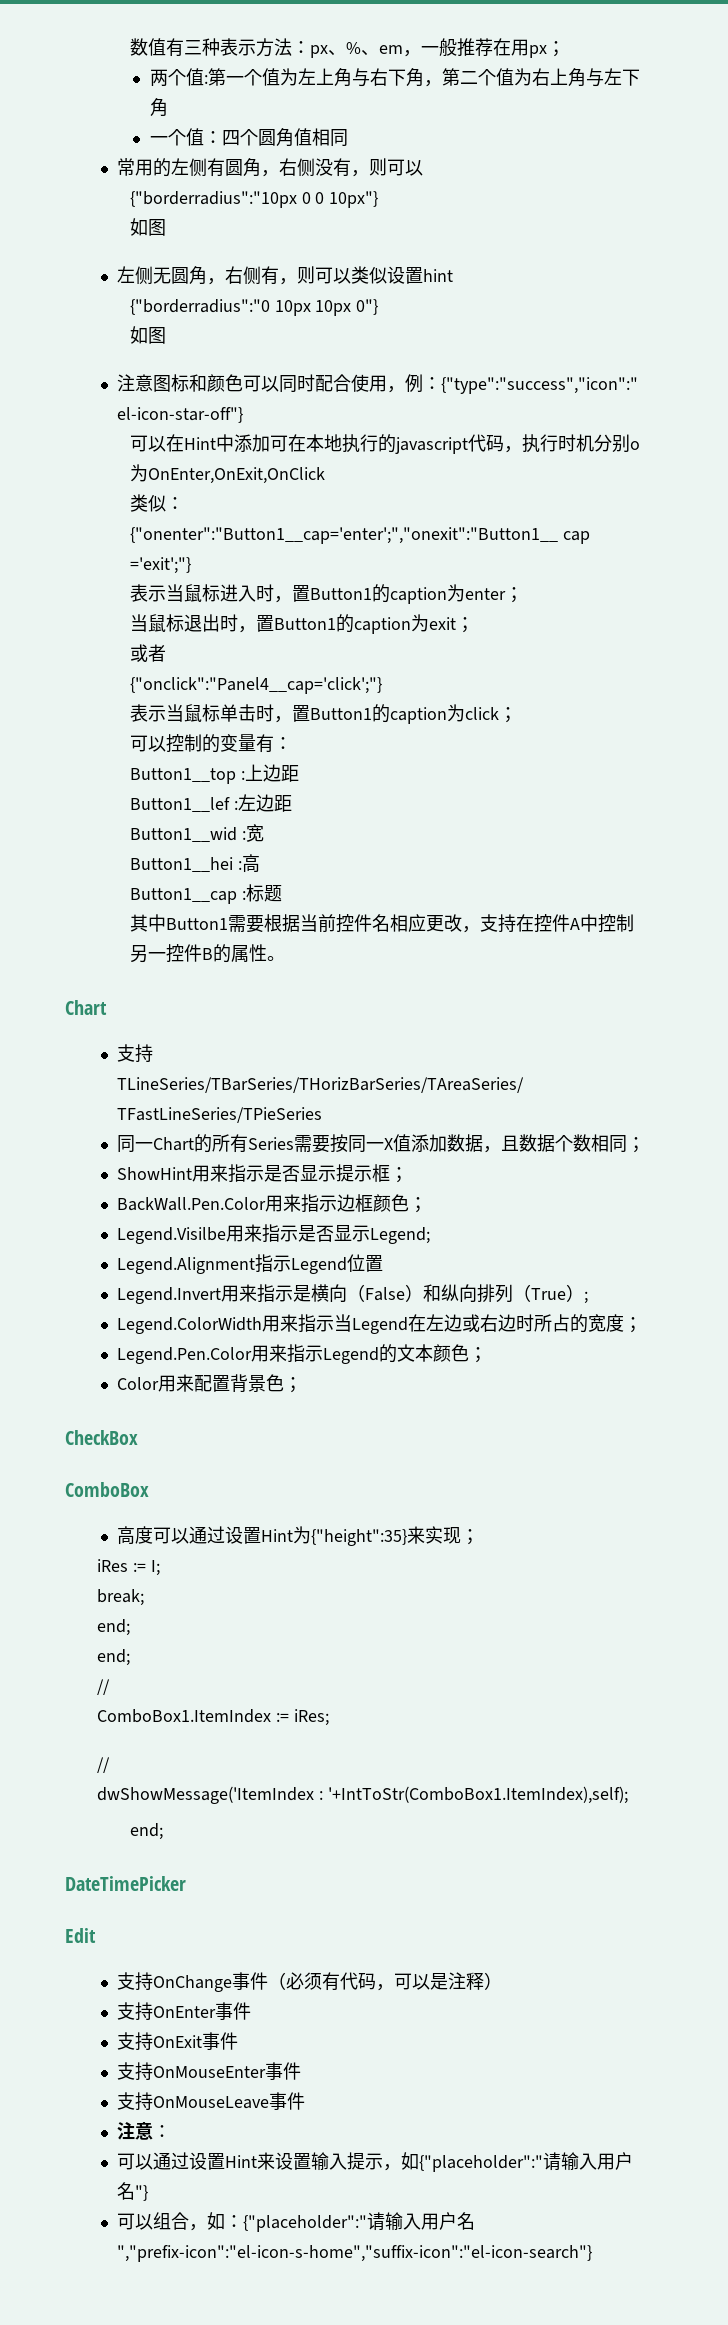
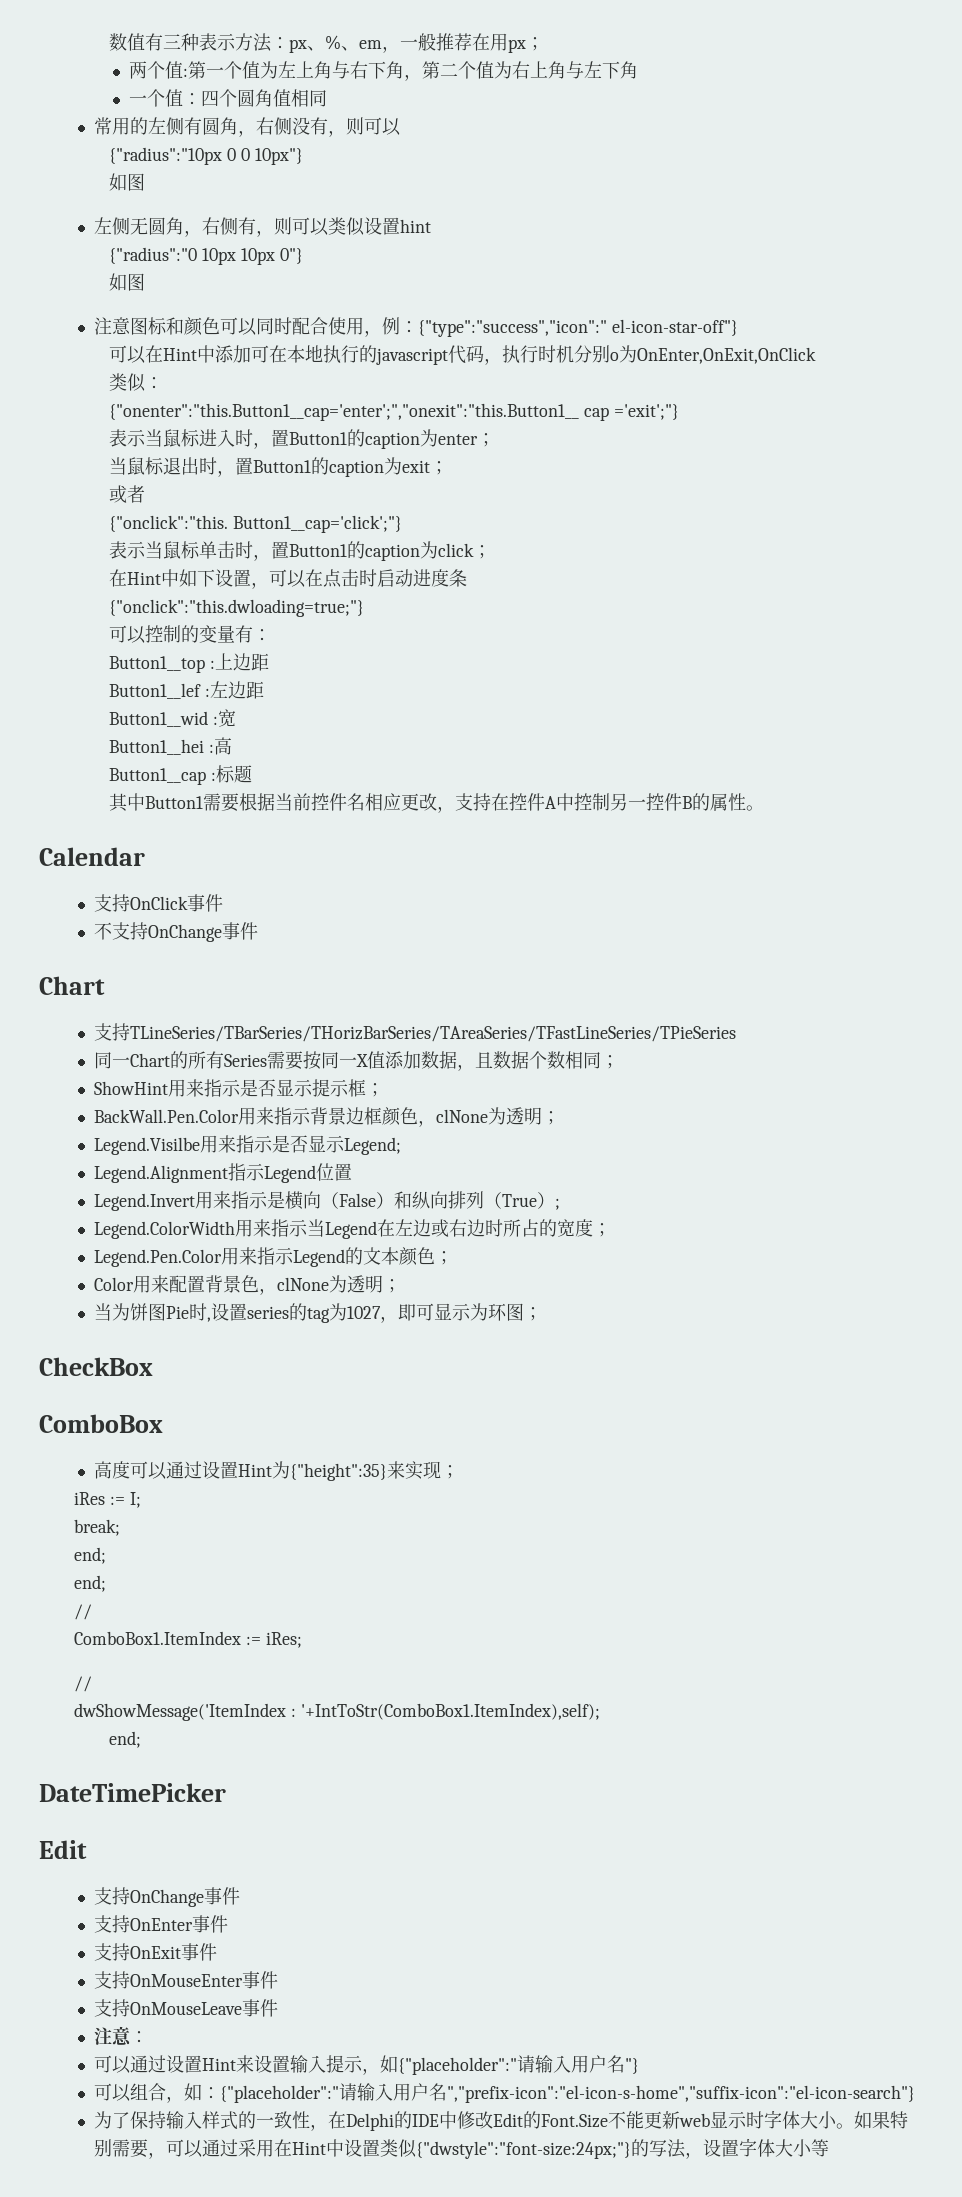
[129,191,297,208] {"borderradius":"10px -> [109,147,223,165] {"radius":"10px
[129,299,270,315] {"borderradius":"0 -> [109,247,198,264] {"radius":"0
[129,527,558,544] {"onenter":"Button1__cap='enter';","onexit":"Button1__ -> [109,403,580,421] {"onenter":"this.Button1__cap='enter';","onexit":"this.Button1__
[129,677,382,694] {"onclick":"Panel4__cap='click';"} -> [109,515,402,533] {"onclick":"this. Button1__cap='click';"}
(517, 715) none -> [109,569,468,589] [109,599,365,617] // 在Hint中如下设置，可以在点击时启动进度条 // {"onclick":"this.dwloading=true;"}
(285, 958) none -> [39,847,145,866] [93,894,223,912] [93,922,258,942] // Calendar // 支持OnClick事件 // 不支持OnChange事件
(338, 1203) none -> [309,1107,346,1125] 背景
(410, 1203) none -> [417,1107,542,1127] ，clNone为透明
(285, 1383) none -> [258,1275,401,1295] [93,1303,524,1323] ，clNone为透明； // 当为饼图Pie时,设置series的tag为1027，即可显示为环图
[268,1972,503,1991] （必须有代码，可以是注释） -> (240, 1896) none
(593, 2253) none -> [93,2110,908,2131] [93,2138,829,2159] // 为了保持输入样式的一致性，在Delphi的IDE中修改Edit的Font.Size不能更新web显示时字体大小。如果特别需要，可以通过采用在Hint中设置类似{"dwstyle":"font-size:24px;"}的写法，设置字体大小等

